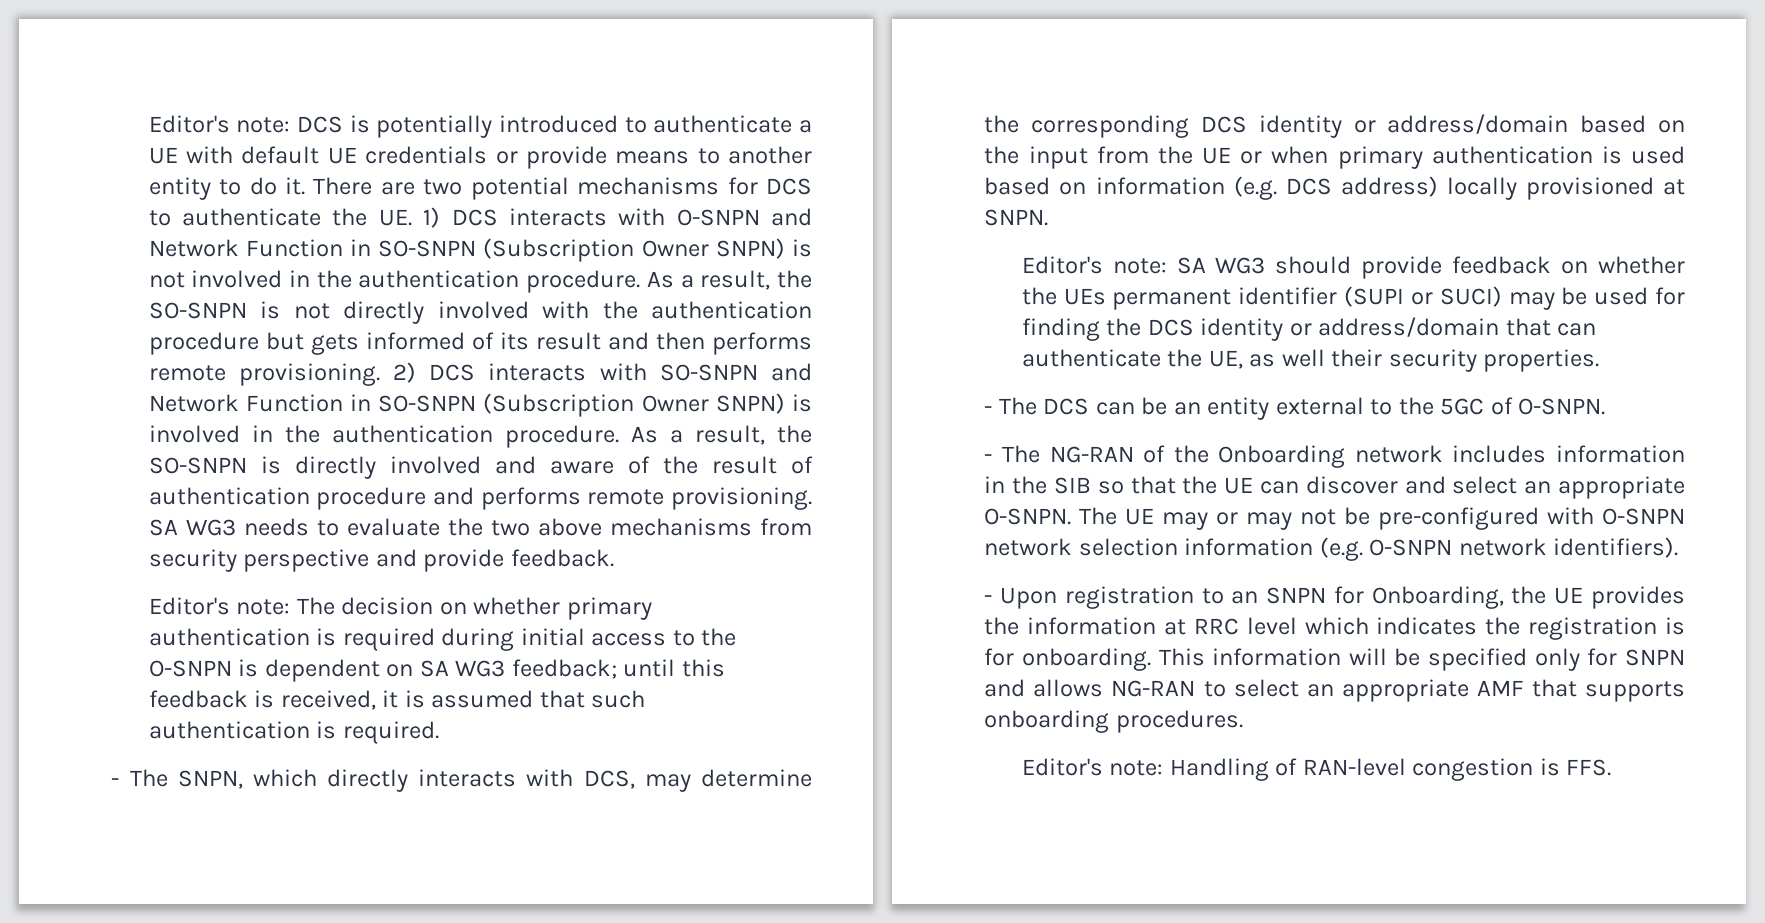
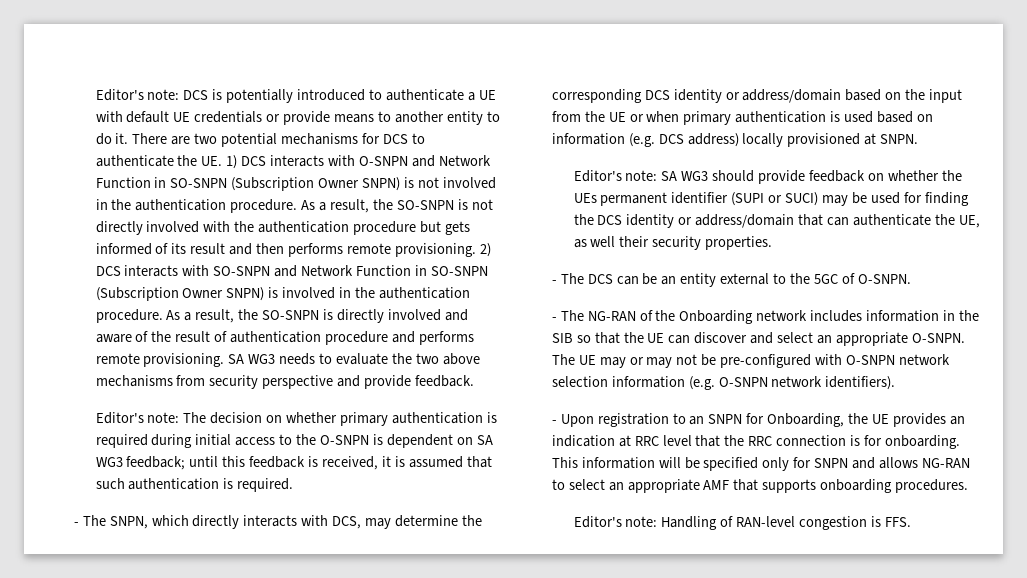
[984,617,1157,635] the information -> [949,416,965,425] [551,435,615,447] an indication
[1304,617,1658,640] which indicates the registration -> [695,435,847,447] that the RRC connection

